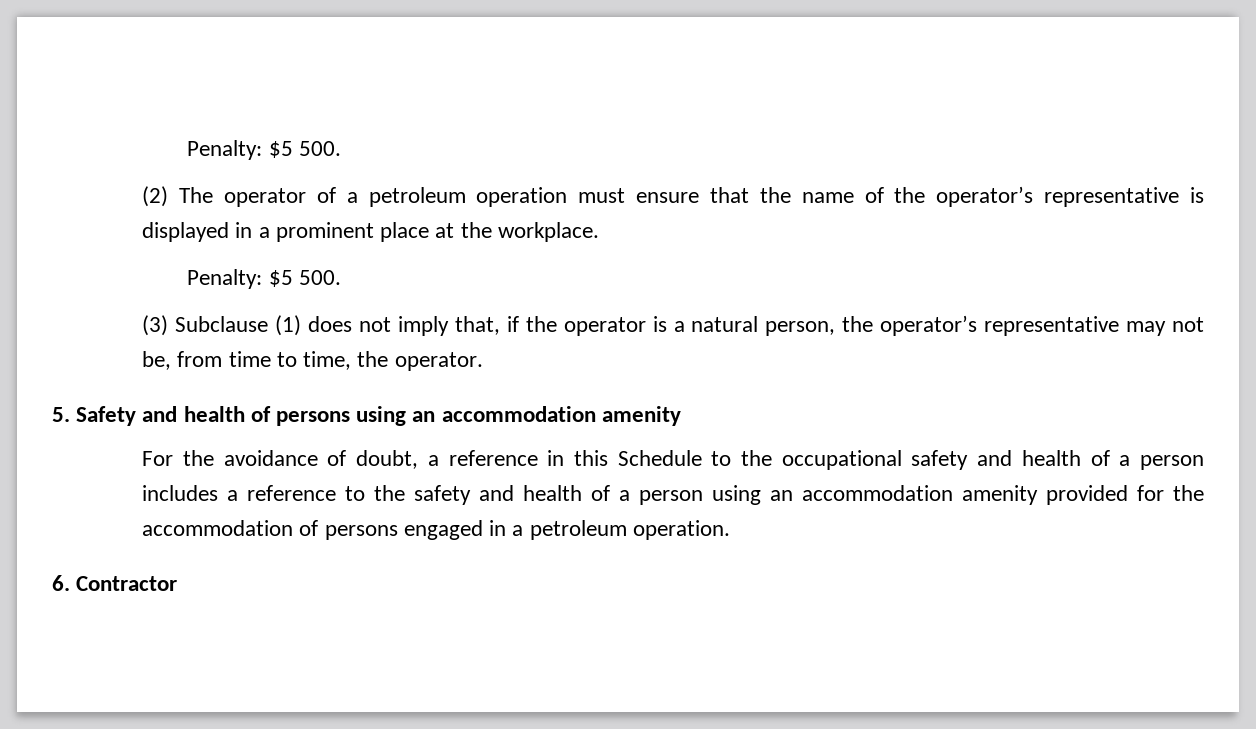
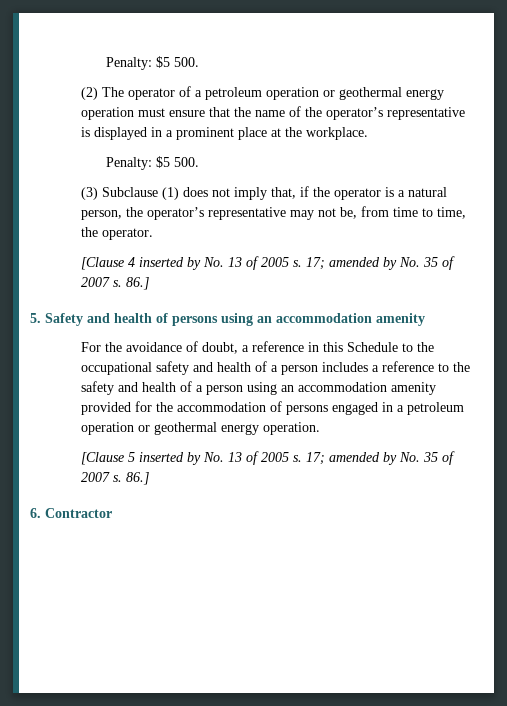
(568, 197) none -> [322,87,444,100] [80,107,134,120] or geothermal energy operation
(483, 361) none -> [80,256,455,270] [80,277,149,290] // [Clause 4 inserted by No. 13 of 2005 s. 17; amended by No. 35 of 2007 s. 86.]
[632,520,730,540] operation. -> [80,422,320,435] [80,451,455,465] [80,472,149,485] operation or geothermal energy operation. // [Clause 5 inserted by No. 13 of 2005 s. 17; amended by No. 35 of 2007 s. 86.]

